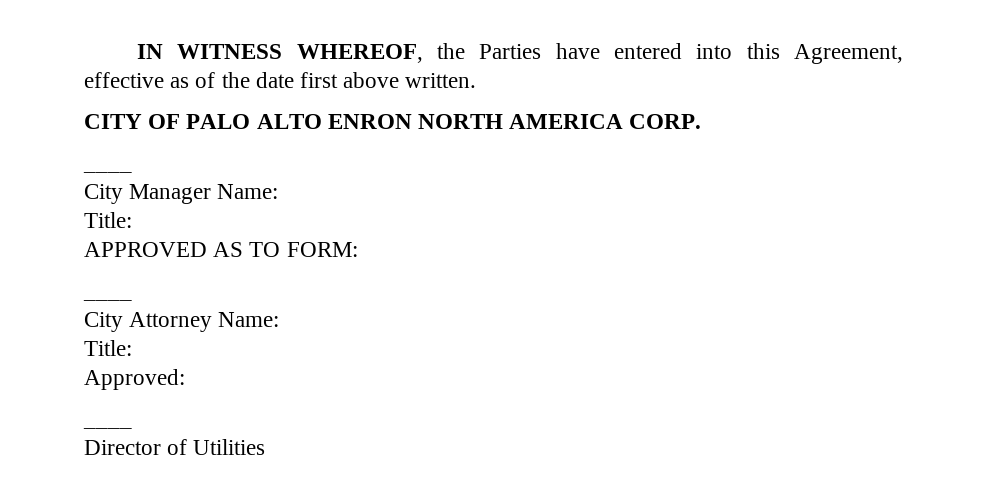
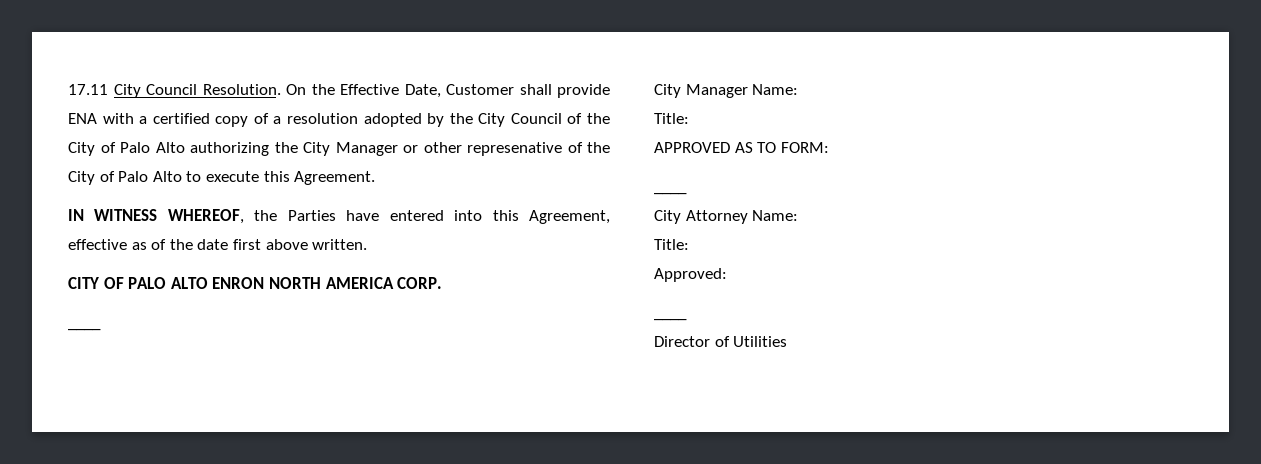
(136, 51) none -> [68,84,610,98] [68,113,610,127] [68,142,610,156] [68,171,376,185] 17.11 City Council Resolution. On the Effective Date, Customer shall provide ENA with a certified copy of a resolution adopted by the City Council of the City of Palo Alto authorizing the City Manager or other represenative of the City of Palo Alto to execute this Agreement. //

